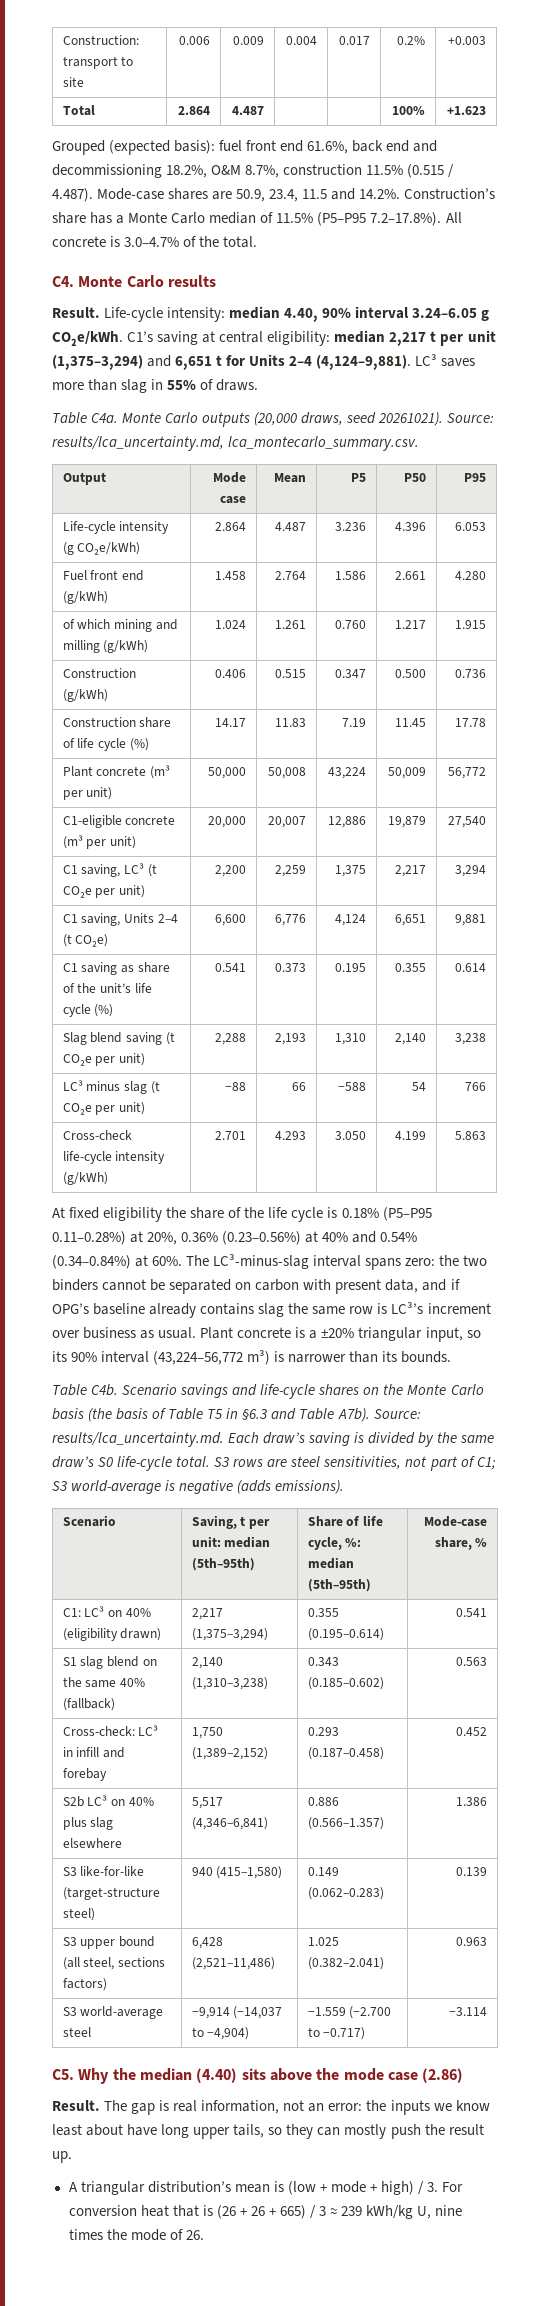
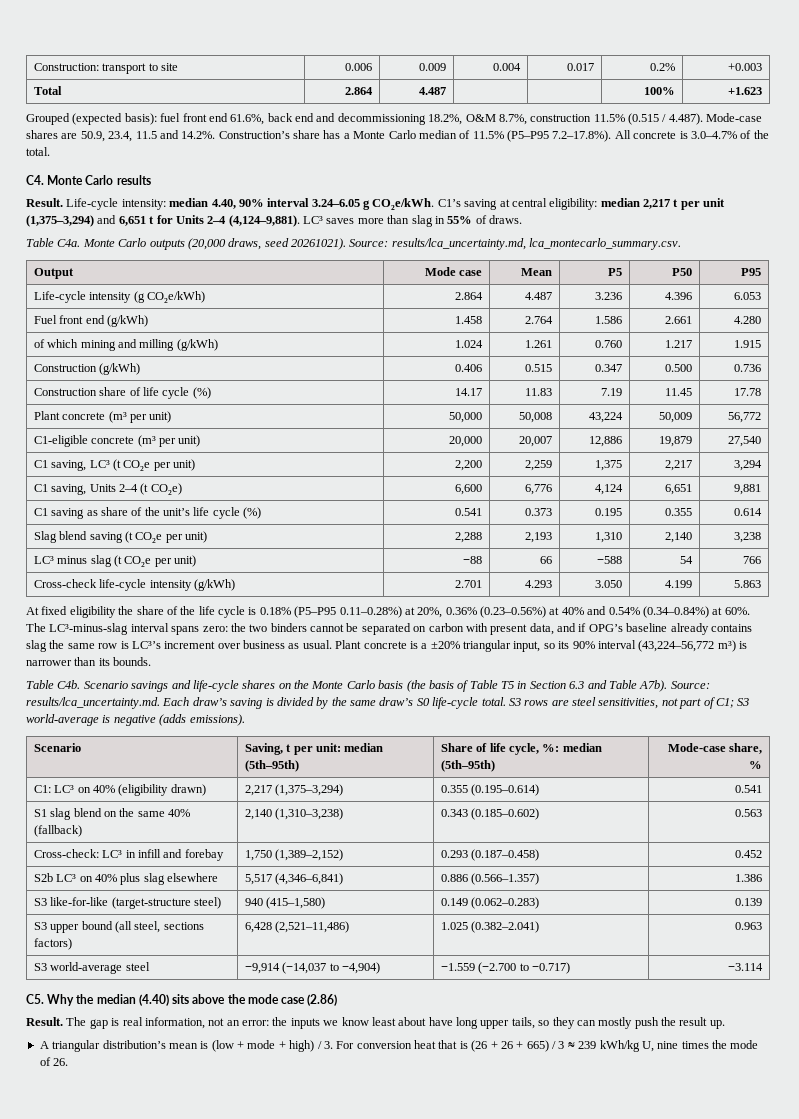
[242,1409,268,1420] §6.3 -> [529,681,585,689] Section 6.3

